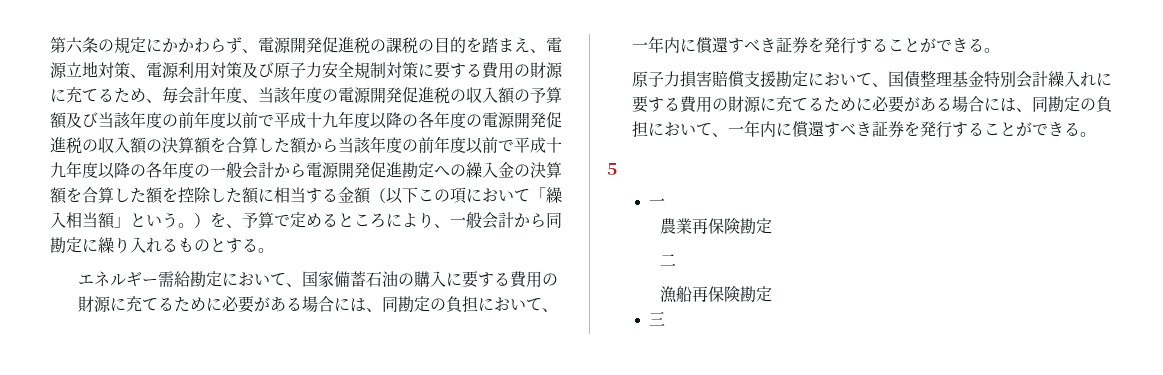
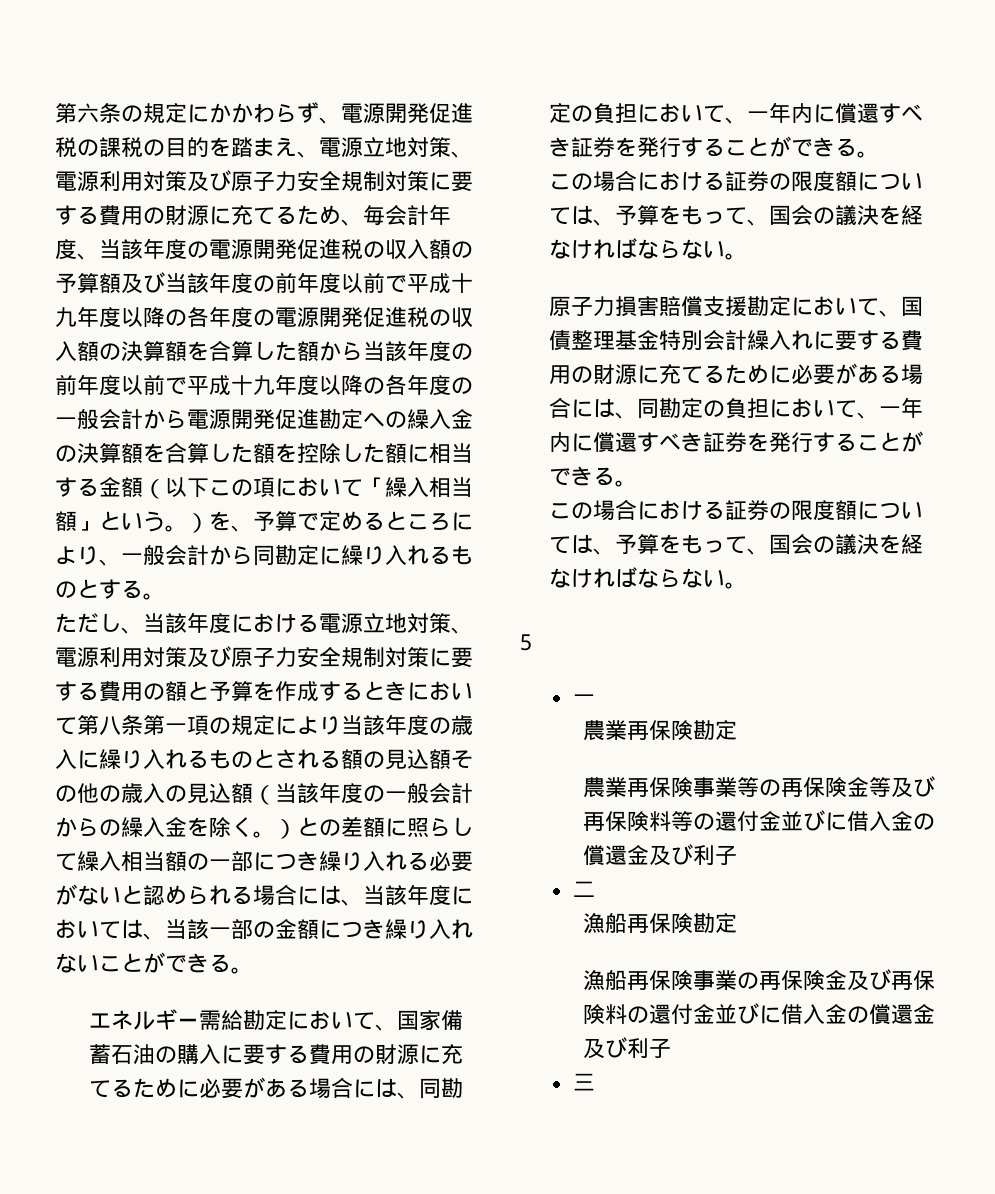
(274, 250) none -> [55,612,473,634] [55,646,473,668] [55,681,473,702] [55,714,473,736] [55,749,473,770] [55,782,473,805] [55,816,473,839] [55,851,473,872] [55,884,473,906] [55,919,473,940] [55,952,253,974] // ただし、当該年度における電源立地対策、電源利用対策及び原子力安全規制対策に要する費用の額と予算を作成するときにおいて第八条第一項の規定により当該年度の歳入に繰り入れるものとされる額の見込額その他の歳入の見込額（当該年度の一般会計からの繰入金を除く。）との差額に照らして繰入相当額の一部につき繰り入れる必要がないと認められる場合には、当該年度においては、当該一部の金額につき繰り入れないことができる。
(1000, 50) none -> [549,170,924,192] [549,205,924,226] [549,238,748,260] // この場合における証券の限度額については、予算をもって、国会の議決を経なければならない。
(1096, 134) none -> [549,499,924,521] [549,534,924,555] [549,567,748,589] // この場合における証券の限度額については、予算をもって、国会の議決を経なければならない。
[659,254,676,266] [659,286,772,303] 二 // 漁船再保険勘定 -> [583,776,936,798] [583,810,936,832] [583,844,738,866] [572,881,595,897] [583,912,738,934] [583,969,936,991] [583,1003,936,1025] [583,1037,672,1059] 農業再保険事業等の再保険金等及び再保険料等の還付金並びに借入金の償還金及び利子 // 二 // 漁船再保険勘定 // 漁船再保険事業の再保険金及び再保険料の還付金並びに借入金の償還金及び利子

